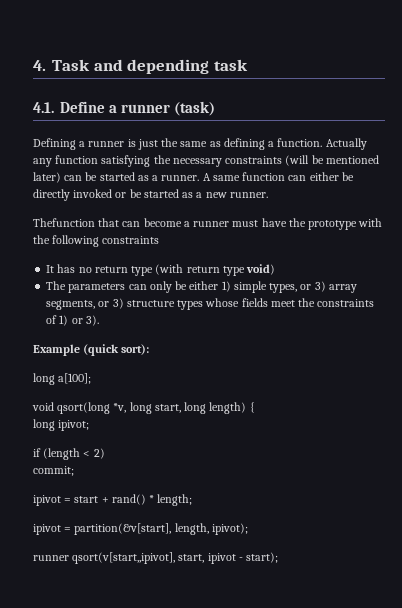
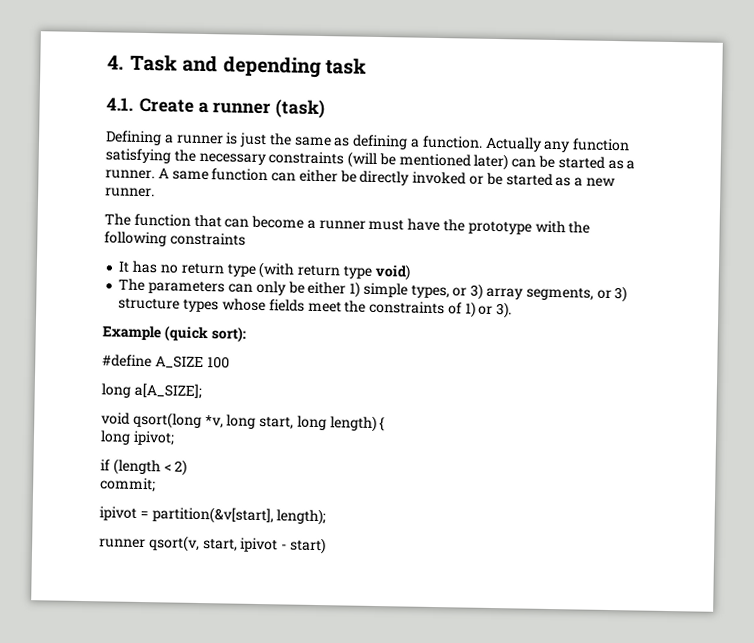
[60,101,105,113] Define -> [139,97,194,113] Create
[33,218,95,227] Thefunction -> [104,213,191,227] The function
[33,373,92,385] // long a[100]; -> [102,354,230,370] [101,382,202,400] // #define A_SIZE 100 // long a[A_SIZE];
[33,494,193,506] // ipivot = start + rand() * length; -> (156, 485) none
[174,523,248,535] [33,552,176,564] length, ipivot); // runner qsort(v[start,,ipivot], -> [276,508,327,526] [99,535,200,552] length); // runner qsort(v,
[246,552,279,563] start); -> [289,537,326,555] start)

